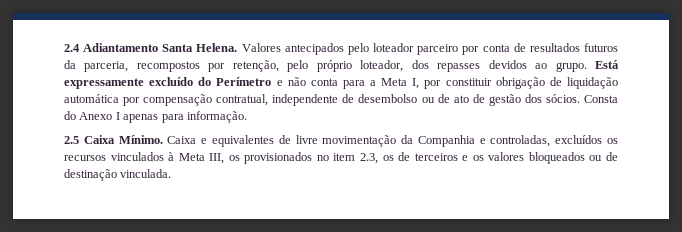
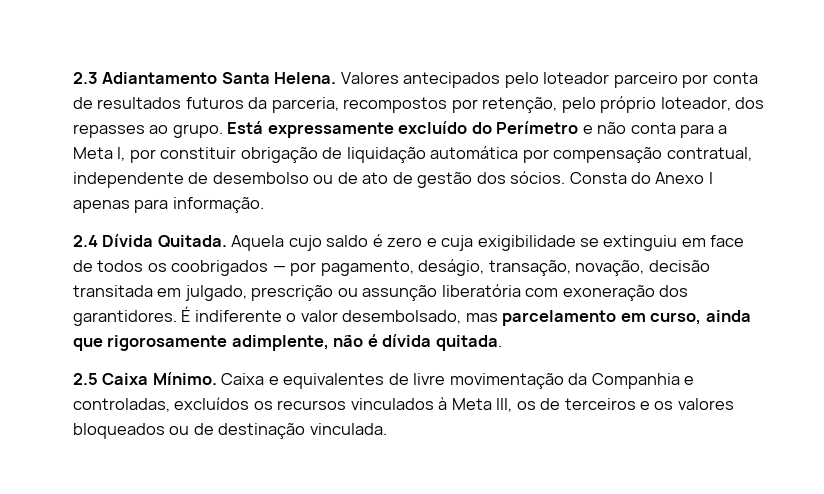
[64,44,80,52] 2.4 -> [73,72,98,84] 2.3
[488,60,527,69] devidos -> (145, 131) none
(247, 117) none -> [73,234,745,251] [73,259,710,276] [73,284,689,301] [73,306,751,326] [73,334,502,351] // 2.4 Dívida Quitada. Aquela cujo saldo é zero e cuja exigibilidade se extinguiu em face de todos os coobrigados — por pagamento, deságio, transação, novação, decisão transitada em julgado, prescrição ou assunção liberatória com exoneração dos garantidores. É indiferente o valor desembolsado, mas parcelamento em curso, ainda que rigorosamente adimplente, não é dívida quitada.
[244,152,394,164] provisionados no item 2.3, os -> (536, 405) none

